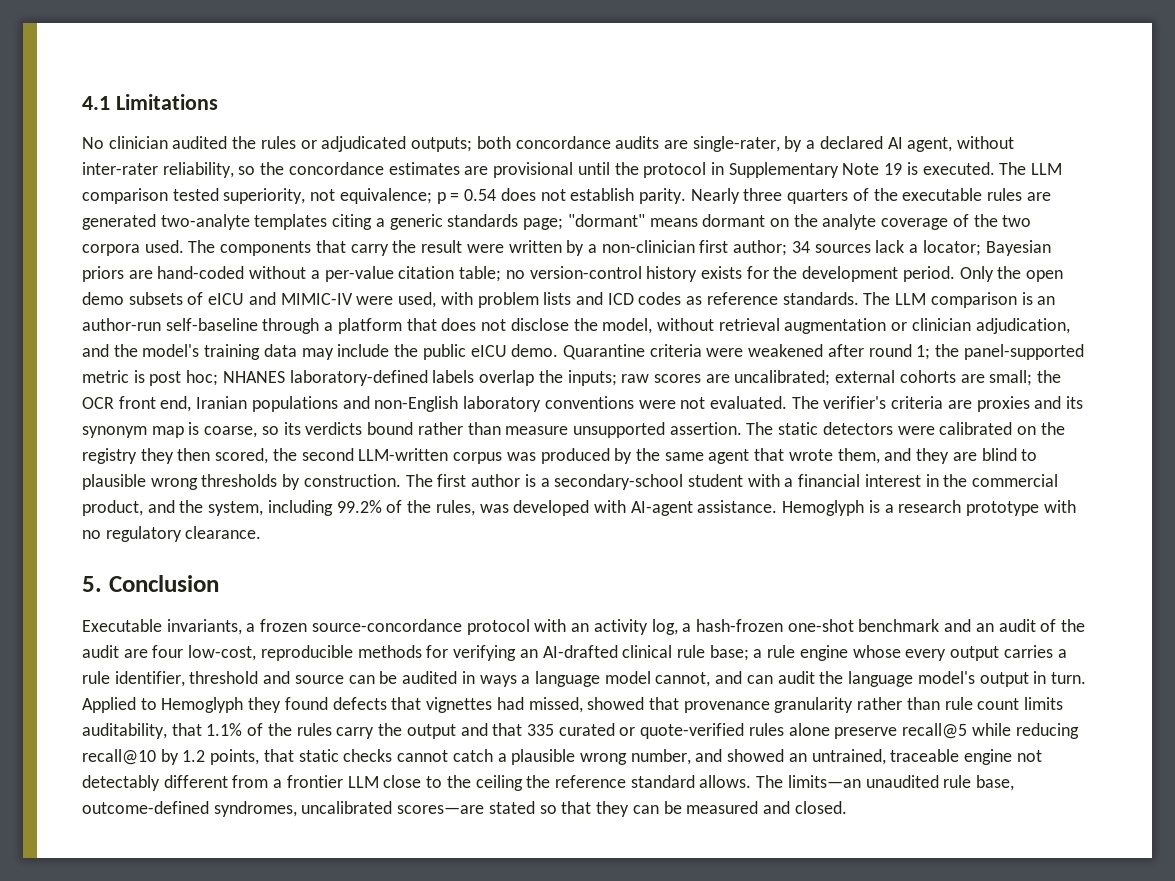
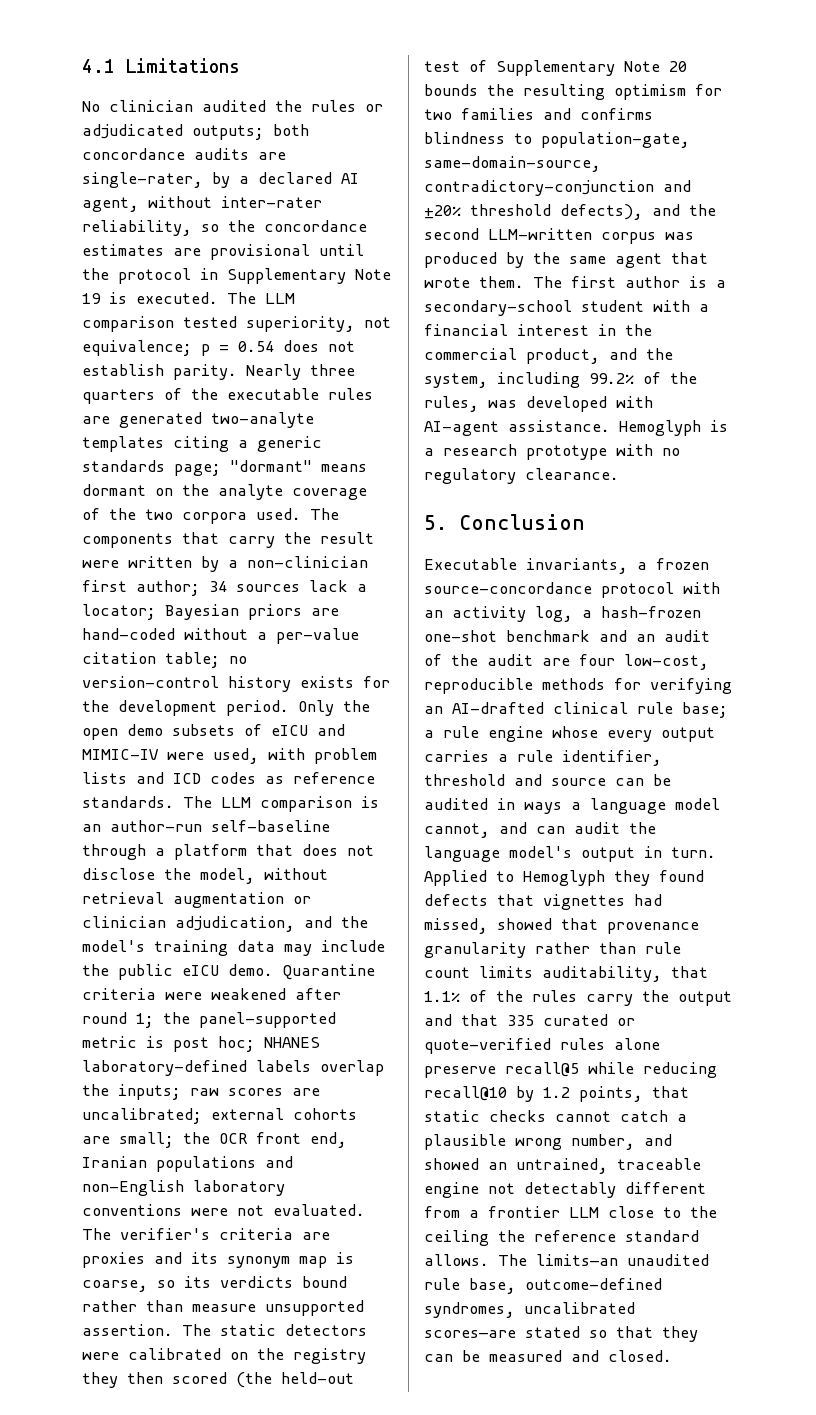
[215,448,269,464] scored, -> [172,1372,354,1388] [424,60,687,76] [424,84,722,100] [424,108,653,120] [424,132,690,148] [424,156,601,172] [424,180,691,196] [424,204,680,220] scored (the held-out test of Supplementary Note 20 bounds the resulting optimism for two families and confirms blindness to population-gate, same-domain-source, contradictory-conjunction and ±20% threshold defects), and
[837,448,1038,464] [82,474,401,490] them, and they are blind to plausible wrong thresholds by construction. -> [479,276,524,288] them.

